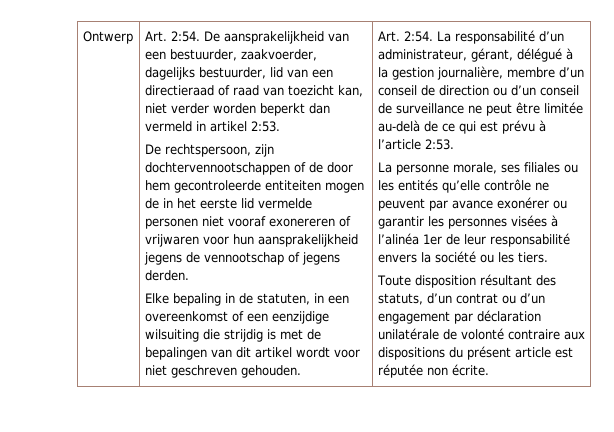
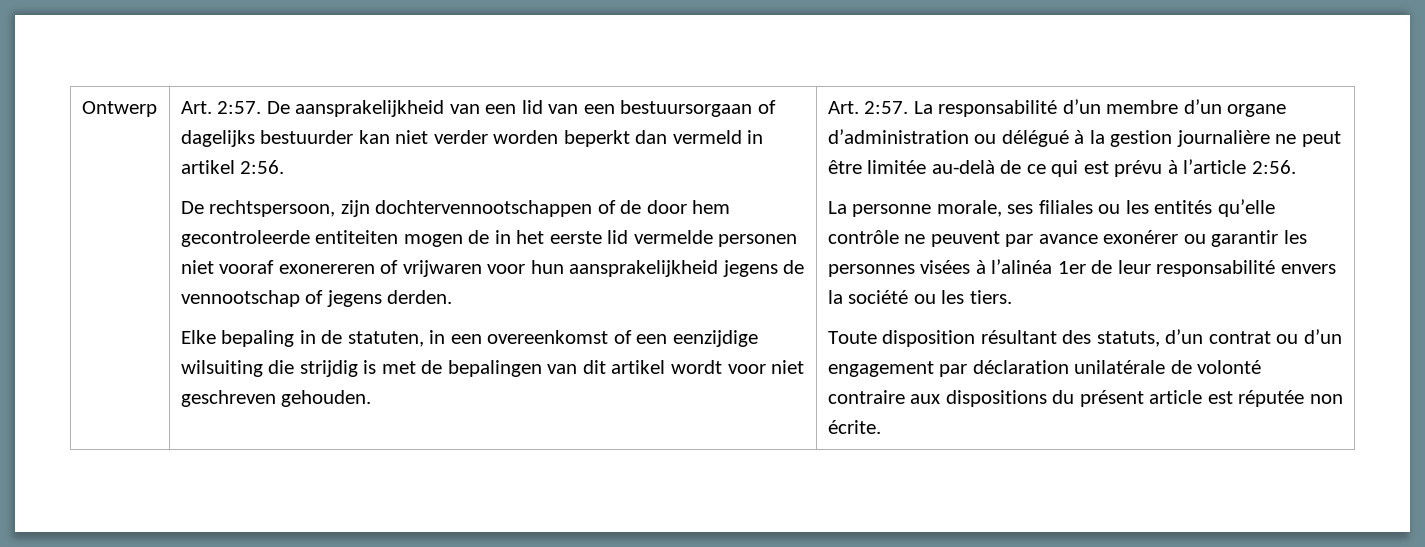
[170,31,200,42] 2:54. -> [217,101,262,114] 2:57.
[169,49,317,61] [144,67,333,80] [144,85,363,97] bestuurder, zaakvoerder, dagelijks bestuurder, lid van een directieraad of raad van toezicht kan, -> [521,100,776,117] [180,130,390,147] lid van een bestuursorgaan of dagelijks bestuurder kan
[250,121,280,132] 2:53. -> [240,160,285,174] 2:56.
[403,31,433,42] 2:54. -> [864,101,909,114] 2:57.
[377,48,573,62] [377,66,584,80] [377,85,579,96] [377,103,464,114] administrateur, gérant, délégué à la gestion journalière, membre d’un conseil de direction ou d’un conseil de surveillance -> [1106,99,1287,117] [827,129,1270,147] membre d’un organe d’administration ou délégué à la gestion journalière
[424,139,454,150] 2:53. -> [1251,160,1296,174] 2:56.

